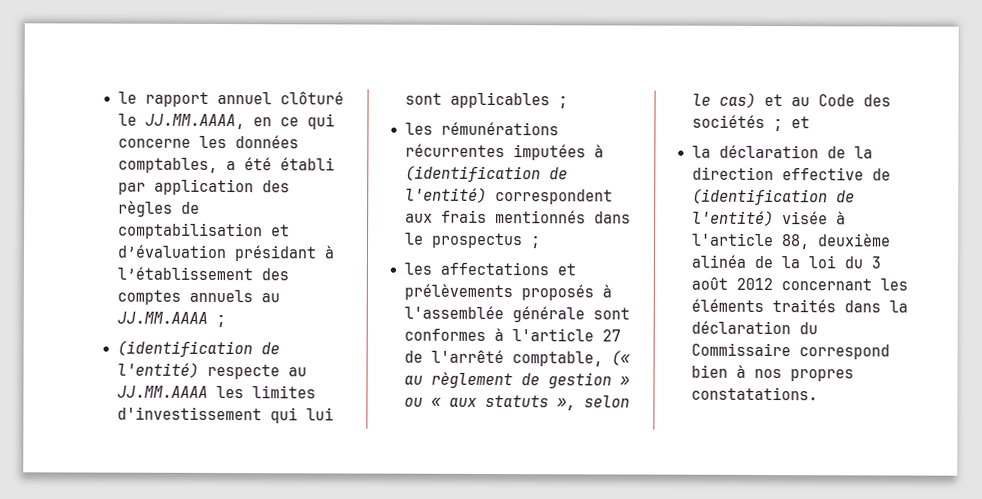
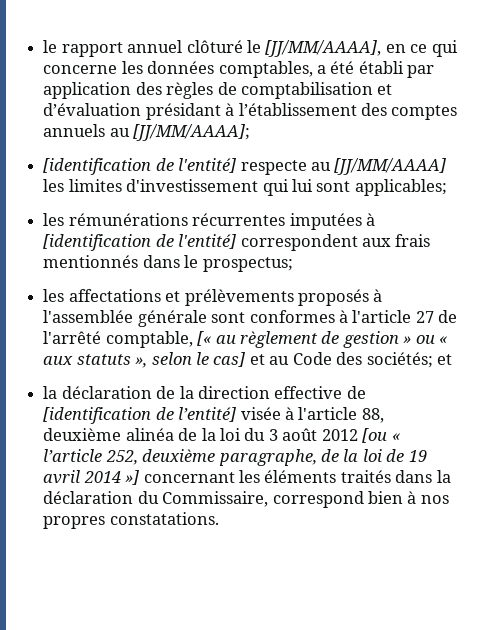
[144,113,245,130] JJ.MM.AAAA, -> [265,40,382,57] [JJ/MM/AAAA],
[116,311,226,328] [116,340,280,358] [116,362,199,378] JJ.MM.AAAA ; // (identification de l'entité) -> [133,124,251,141] [43,158,237,175] [JJ/MM/AAAA]; // [identification de l'entité]
[116,385,208,398] JJ.MM.AAAA -> [334,158,447,175] [JJ/MM/AAAA]
[449,91,568,109] applicables ; -> [354,179,447,196] applicables;
[404,165,568,183] [404,187,487,203] (identification de l'entité) -> [43,234,237,251] [identification de l'entité]
[431,232,541,249] prospectus ; -> [202,257,293,272] prospectus;
[610,350,631,366] (« -> [197,331,213,346] [«
[718,92,756,108] cas) -> [213,352,246,367] cas]
[691,114,783,132] sociétés ; -> [366,352,433,368] sociétés;
[691,188,855,206] [691,210,774,227] (identification de l'entité) -> [43,407,237,424] [identification de l’entité]
(773, 284) none -> [362,428,401,443] [43,449,427,466] [43,470,140,485] [ou « l’article 252, deuxième paragraphe, de la loi de 19 avril 2014 »]
[690,342,791,357] Commissaire -> [162,491,269,507] Commissaire,

